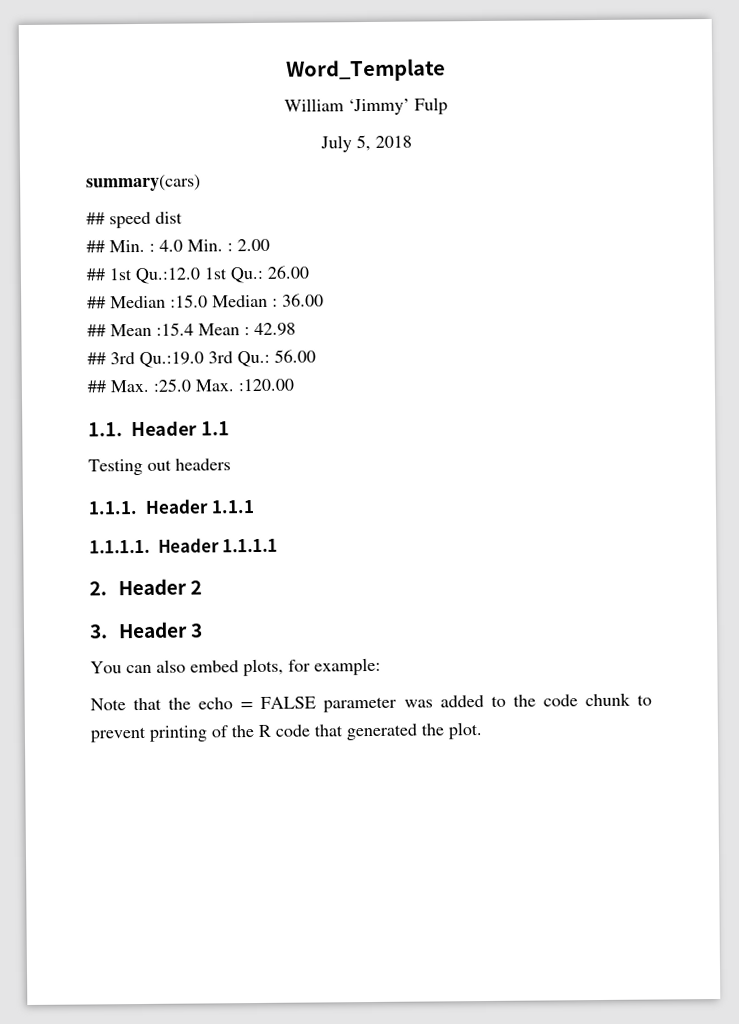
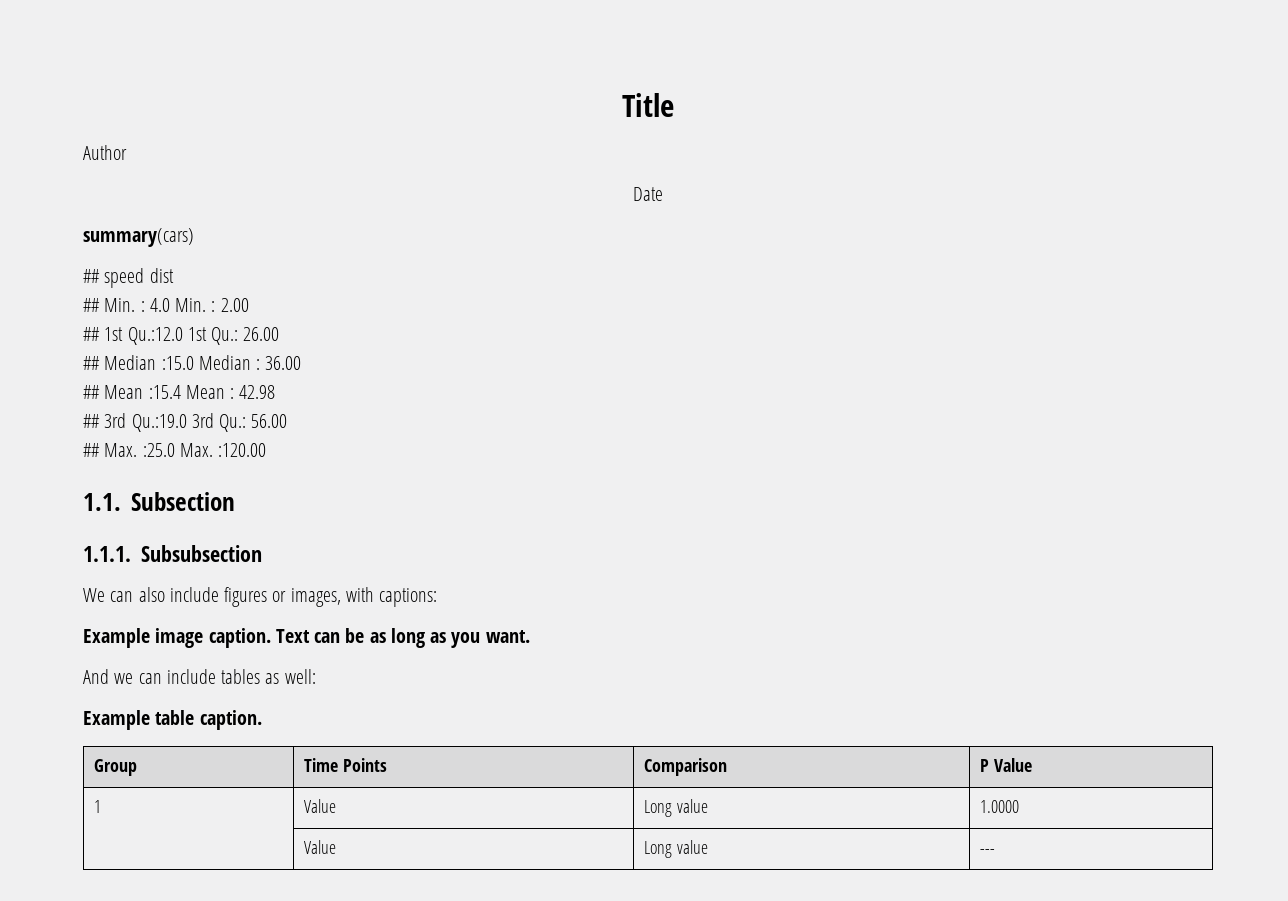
[286,58,446,82] [284,97,448,116] [319,134,412,153] Word_Template // William ‘Jimmy’ Fulp // July 5, 2018 -> [622,93,674,117] [83,145,127,160] [633,187,663,201] Title // Author // Date
[131,420,230,437] [88,458,231,476] [88,499,255,515] [89,538,279,554] [89,578,203,596] [89,621,204,639] [90,657,381,677] [90,692,653,713] [90,722,482,743] Header 1.1 // Testing out headers // 1.1.1. Header 1.1.1 // 1.1.1.1. Header 1.1.1.1 // 2. Header 2 // 3. Header 3 // You can also embed plots, for example: // Note that the echo = FALSE parameter was added to the code chunk to prevent printing of the R code that generated the plot. -> [130,492,235,511] [83,545,262,562] [83,587,438,607] [83,628,530,648] [83,669,316,684] [83,710,262,730] [94,759,138,776] [304,758,387,772] [644,758,728,776] [980,758,1032,772] [94,800,102,813] [304,799,337,813] [644,799,708,817] [980,800,1020,813] [304,840,337,854] [644,840,708,858] [980,849,996,854] Subsection // 1.1.1. Subsubsection // We can also include figures or images, with captions: // Example image caption. Text can be as long as you want. // And we can include tables as well: // Example table caption. // Group | Time Points | Comparison | P Value // 1 | Value | Long value | 1.0000 // | Value | Long value | ---

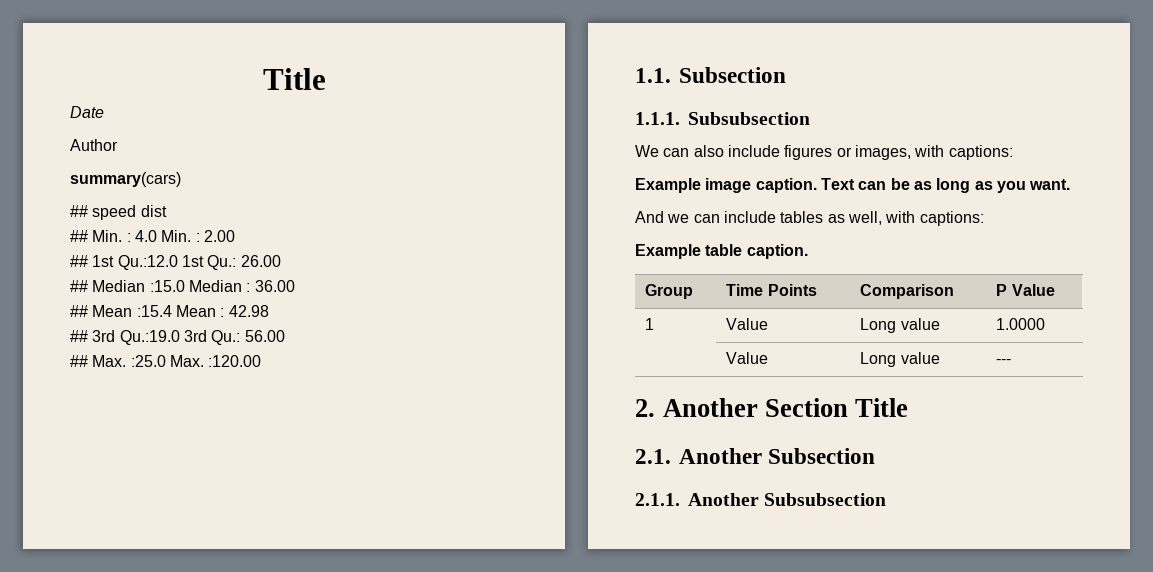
[622,93,674,117] Title -> [262,68,326,90] [70,106,104,118] Title // Date
[633,187,663,201] // Date -> (118, 145) none
[284,669,316,684] well: -> [847,211,984,226] well, with captions:
(996, 851) none -> [635,398,909,417] [635,448,876,464] [635,493,887,506] // 2. Another Section Title // 2.1. Another Subsection // 2.1.1. Another Subsubsection

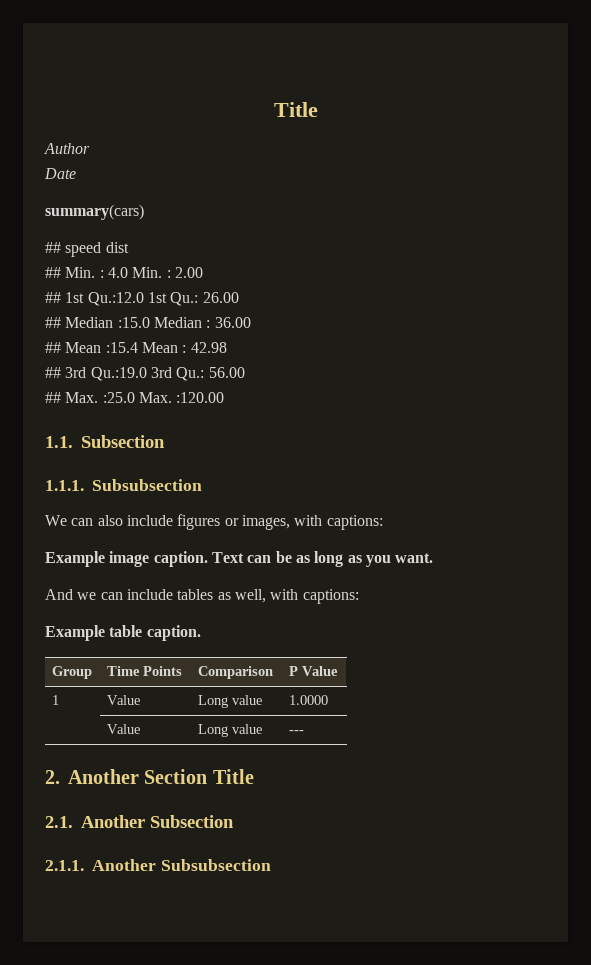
[262,68,326,90] Title -> [273,102,318,117] [44,143,90,154] Title // Author
[70,139,118,151] // Author -> (76, 173) none

